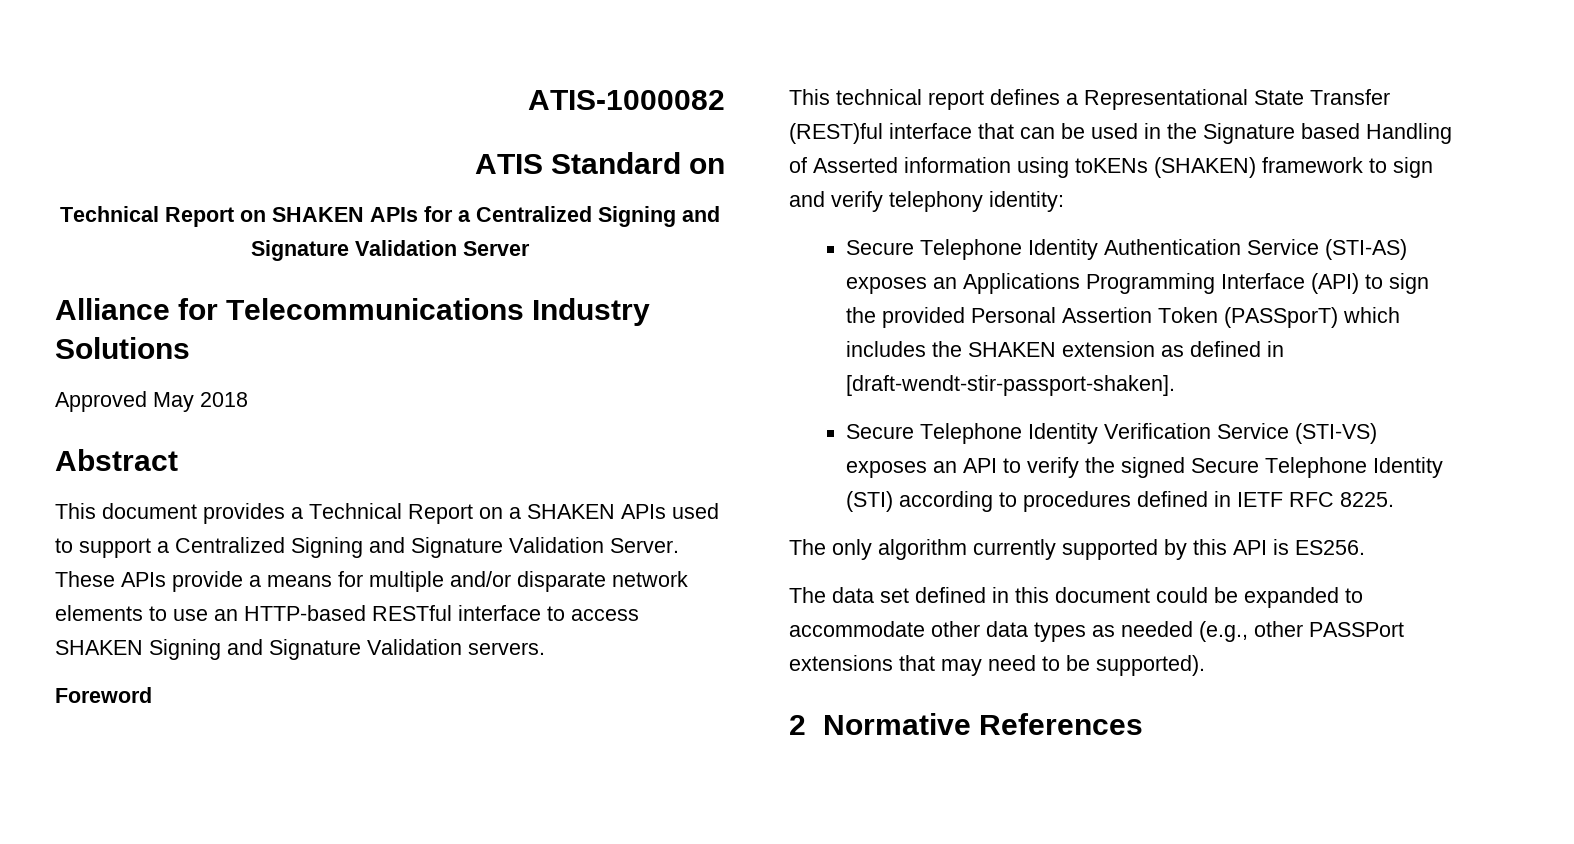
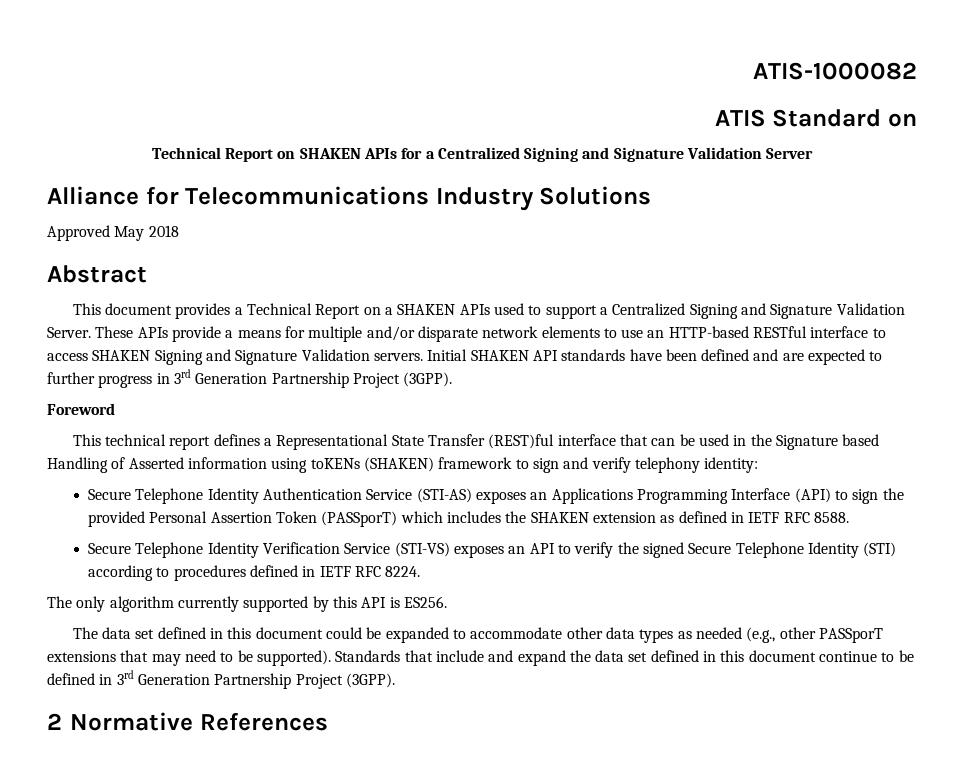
(545, 648) none -> [427,349,883,365] [47,369,453,388] Initial SHAKEN API standards have been defined and are expected to further progress in 3rd Generation Partnership Project (3GPP).
[846,375,1176,396] [draft-wendt-stir-passport-shaken]. -> [748,512,849,523] IETF RFC 8588.
[1340,492,1395,507] 8225. -> [385,566,421,577] 8224.
[1309,622,1404,637] PASSPort -> [818,628,883,643] PASSporT
(1205, 665) none -> [335,650,914,666] [47,670,395,689] Standards that include and expand the data set defined in this document continue to be defined in 3rd Generation Partnership Project (3GPP).

